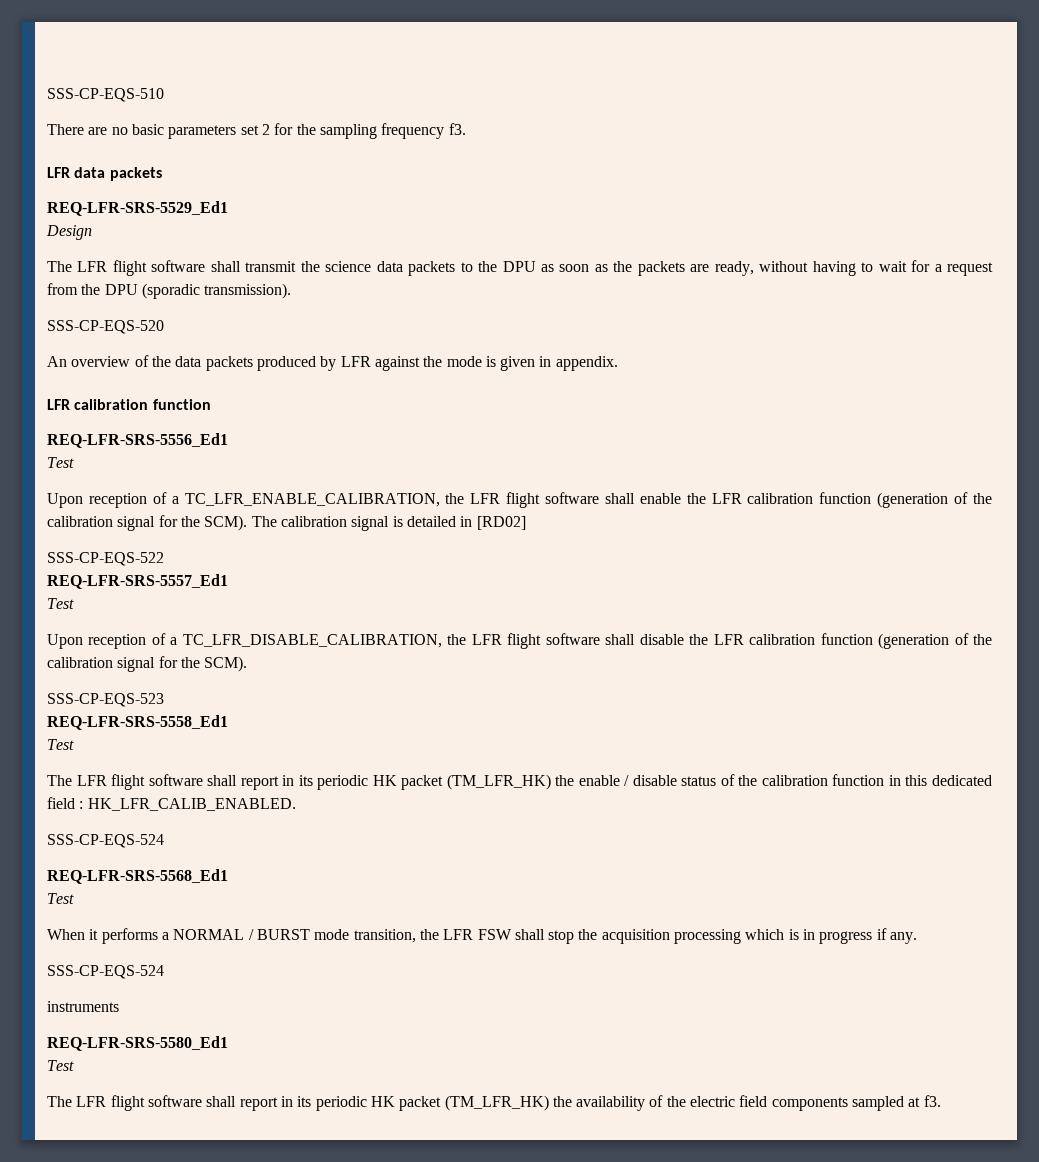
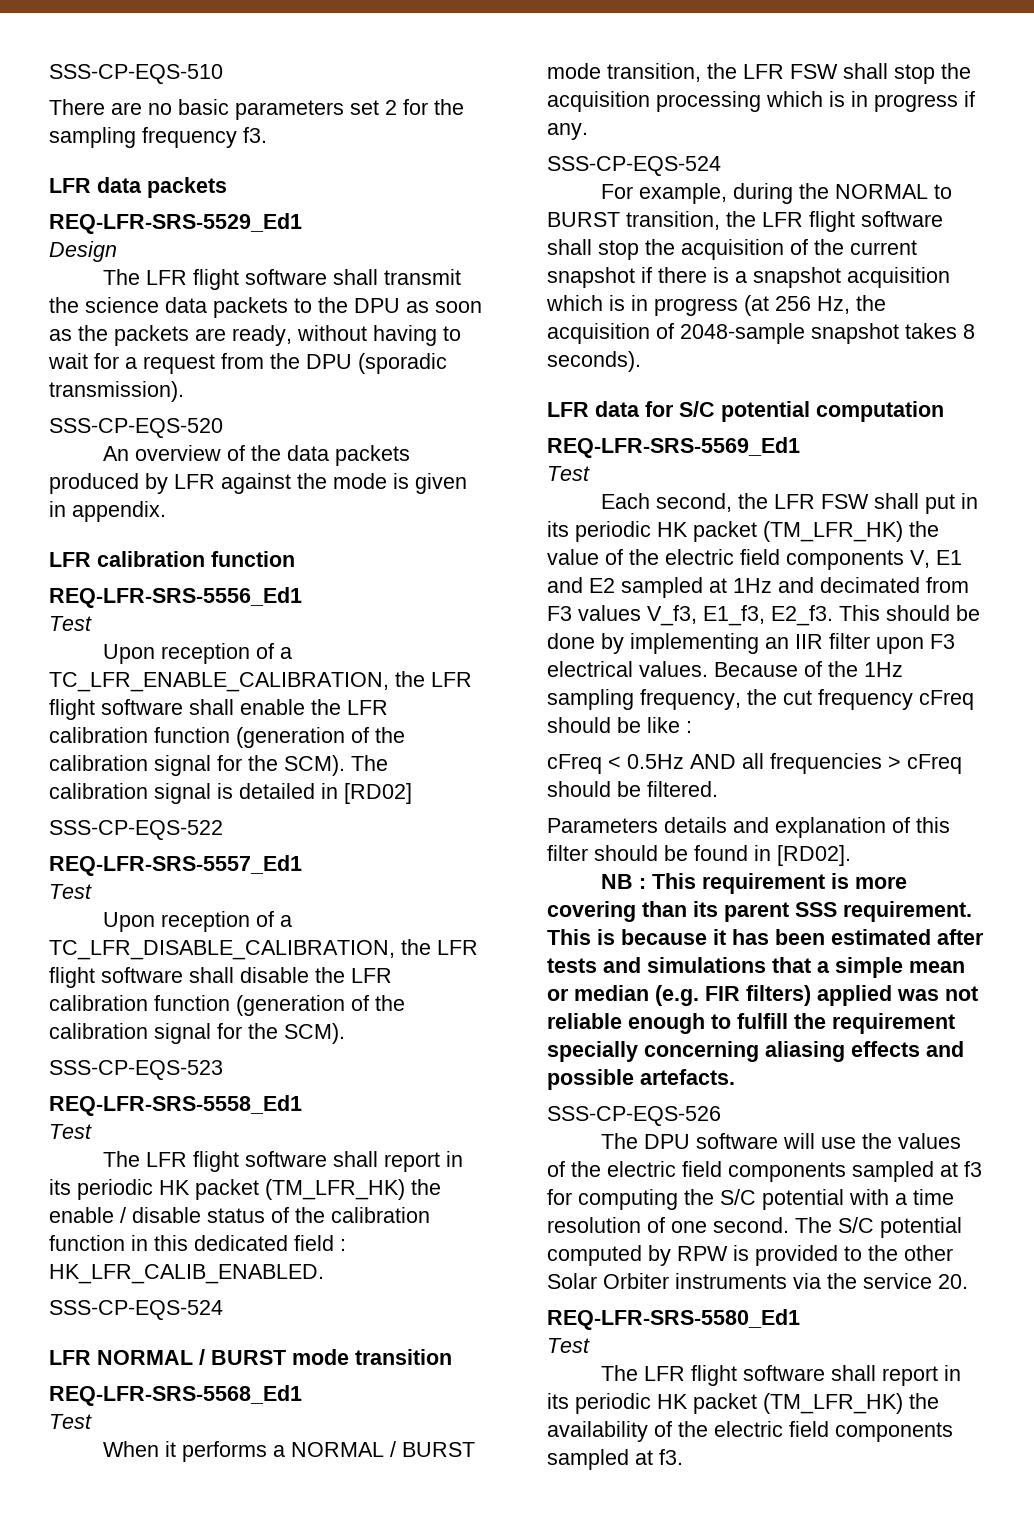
(164, 841) none -> [49,1349,452,1365] // LFR NORMAL / BURST mode transition
[47,1001,119,1012] instruments -> [601,183,953,204] [547,211,943,232] [547,239,917,260] [547,267,950,288] [546,295,886,316] [547,323,975,344] [547,351,641,372] [547,401,944,422] [547,437,800,458] [547,466,590,481] [601,493,979,514] [547,521,939,542] [547,549,962,570] [547,577,969,598] [547,605,980,626] [547,633,955,654] [547,661,903,677] [547,689,974,710] [547,717,692,733] [547,753,962,774] [547,781,718,797] [547,817,950,838] [547,845,851,866] [601,873,908,894] [547,901,972,922] [547,929,984,945] [547,957,965,978] [547,985,978,1006] [547,1013,955,1034] [547,1041,964,1062] [547,1069,735,1090] [547,1106,721,1126] [601,1133,962,1149] [547,1161,982,1182] [547,1189,954,1210] [547,1217,962,1238] [547,1245,953,1266] [547,1273,968,1289] For example, during the NORMAL to BURST transition, the LFR flight software shall stop the acquisition of the current snapshot if there is a snapshot acquisition which is in progress (at 256 Hz, the acquisition of 2048-sample snapshot takes 8 seconds). // LFR data for S/C potential computation // REQ-LFR-SRS-5569_Ed1 // Test // Each second, the LFR FSW shall put in its periodic HK packet (TM_LFR_HK) the value of the electric field components V, E1 and E2 sampled at 1Hz and decimated from F3 values V_f3, E1_f3, E2_f3. This should be done by implementing an IIR filter upon F3 electrical values. Because of the 1Hz sampling frequency, the cut frequency cFreq should be like : // cFreq < 0.5Hz AND all frequencies > cFreq should be filtered. // Parameters details and explanation of this filter should be found in [RD02]. // NB : This requirement is more covering than its parent SSS requirement. This is because it has been estimated after tests and simulations that a simple mean or median (e.g. FIR filters) applied was not reliable enough to fulfill the requirement specially concerning aliasing effects and possible artefacts. // SSS-CP-EQS-526 // The DPU software will use the values of the electric field components sampled at f3 for computing the S/C potential with a time resolution of one second. The S/C potential computed by RPW is provided to the other Solar Orbiter instruments via the service 20.

